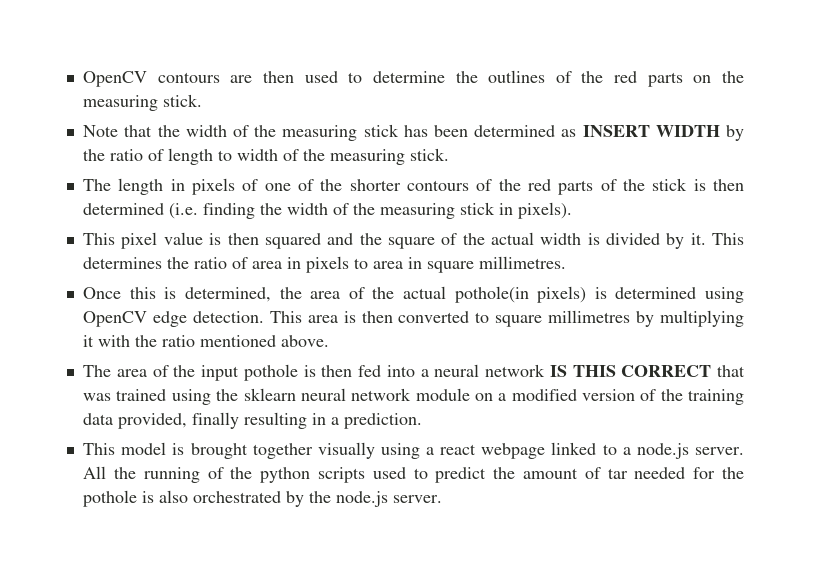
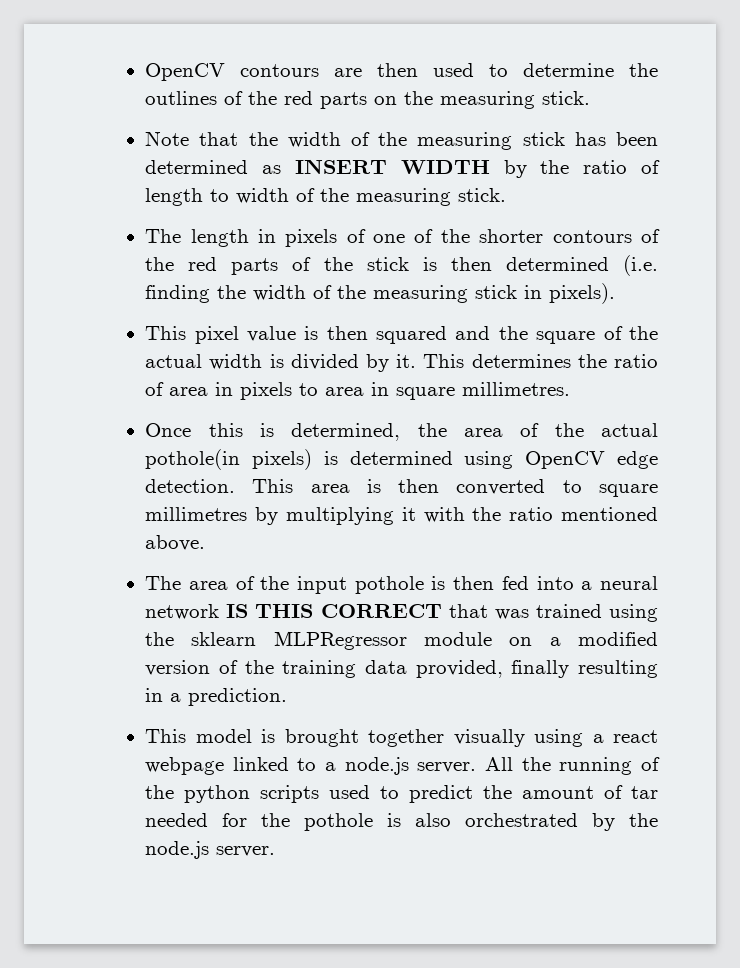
[300,388,412,401] neural network -> [273,631,407,650] MLPRegressor

